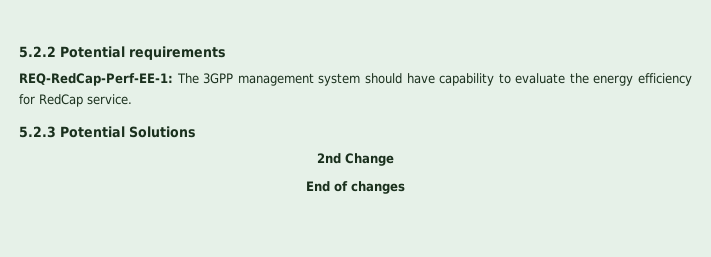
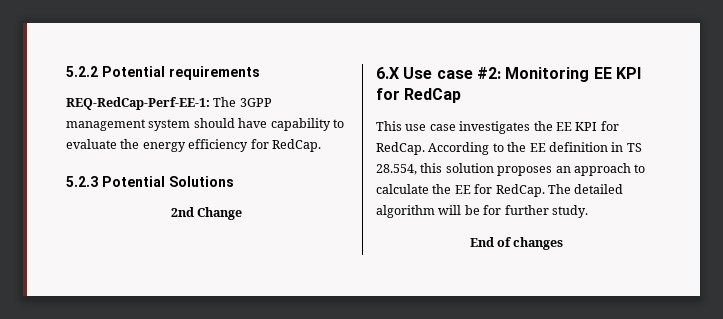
[39,94,132,107] RedCap service. -> [271,139,321,152] RedCap.
(394, 159) none -> [376,67,641,82] [376,88,462,103] [376,121,619,134] [376,142,642,155] [376,163,646,176] [376,184,624,197] [376,205,588,218] // 6.X Use case #2: Monitoring EE KPI for RedCap // This use case investigates the EE KPI for RedCap. According to the EE definition in TS 28.554, this solution proposes an approach to calculate the EE for RedCap. The detailed algorithm will be for further study.

